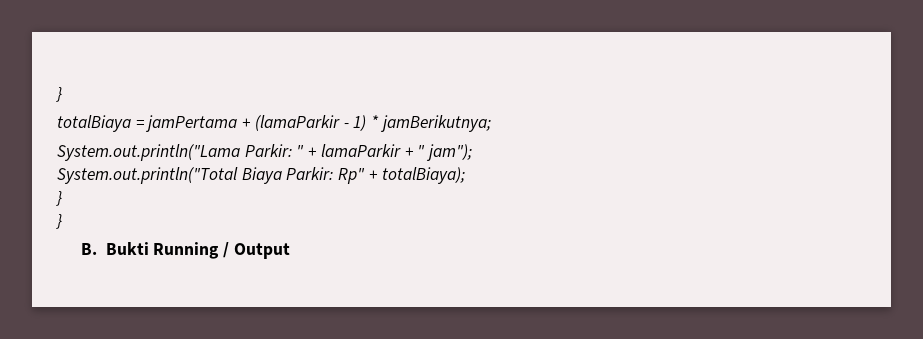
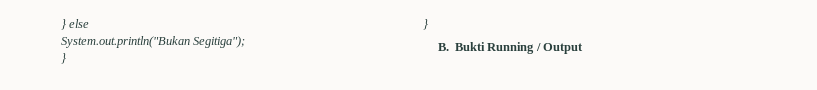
[56,87,62,102] [57,115,491,132] [57,144,473,161] [57,167,465,184] } // totalBiaya = jamPertama + (lamaParkir - 1) * jamBerikutnya; // System.out.println("Lama Parkir: " + lamaParkir + " jam"); // System.out.println("Total Biaya Parkir: Rp" + totalBiaya); -> [61,19,90,30] [61,36,246,48] } else // System.out.println("Bukan Segitiga");

